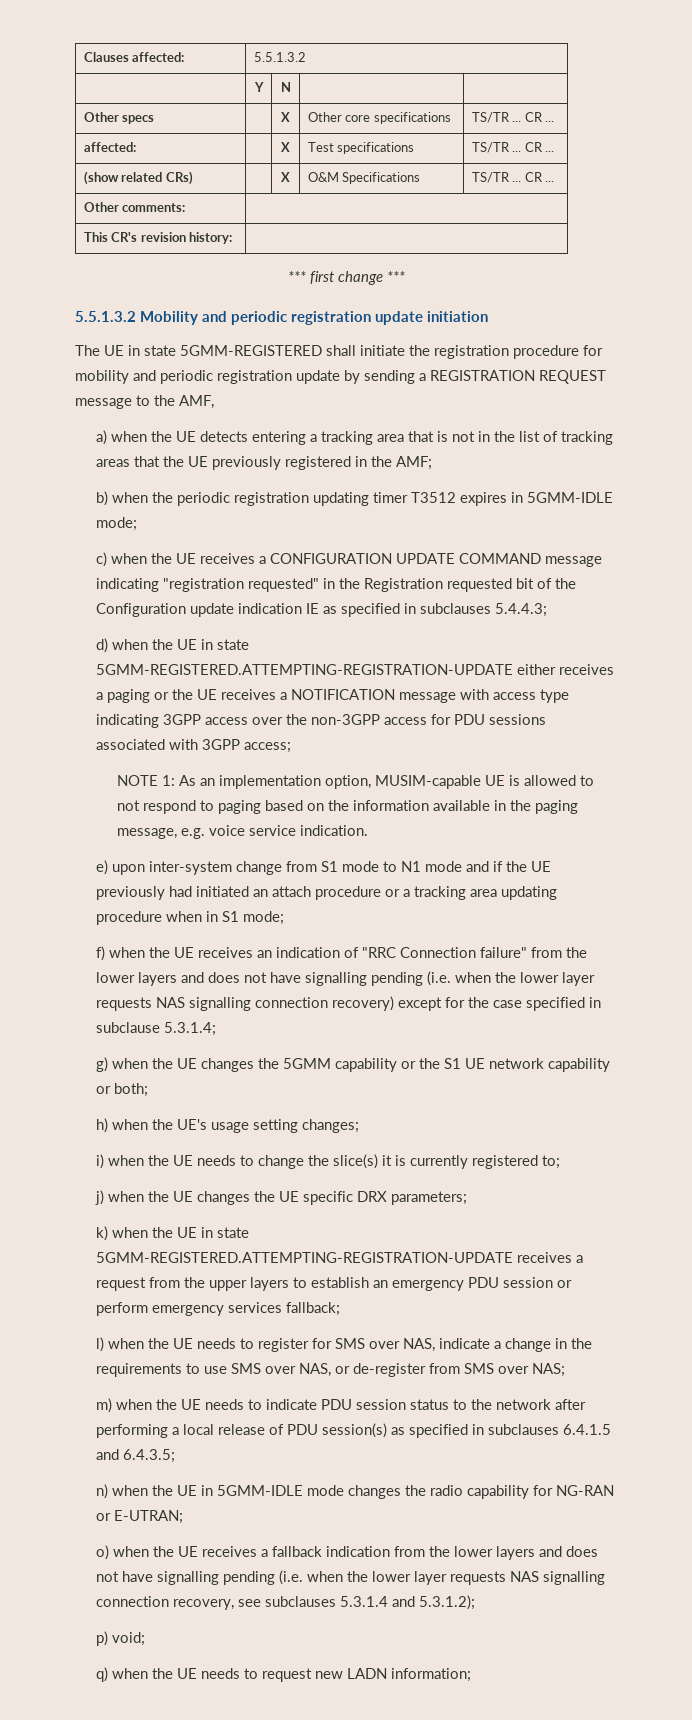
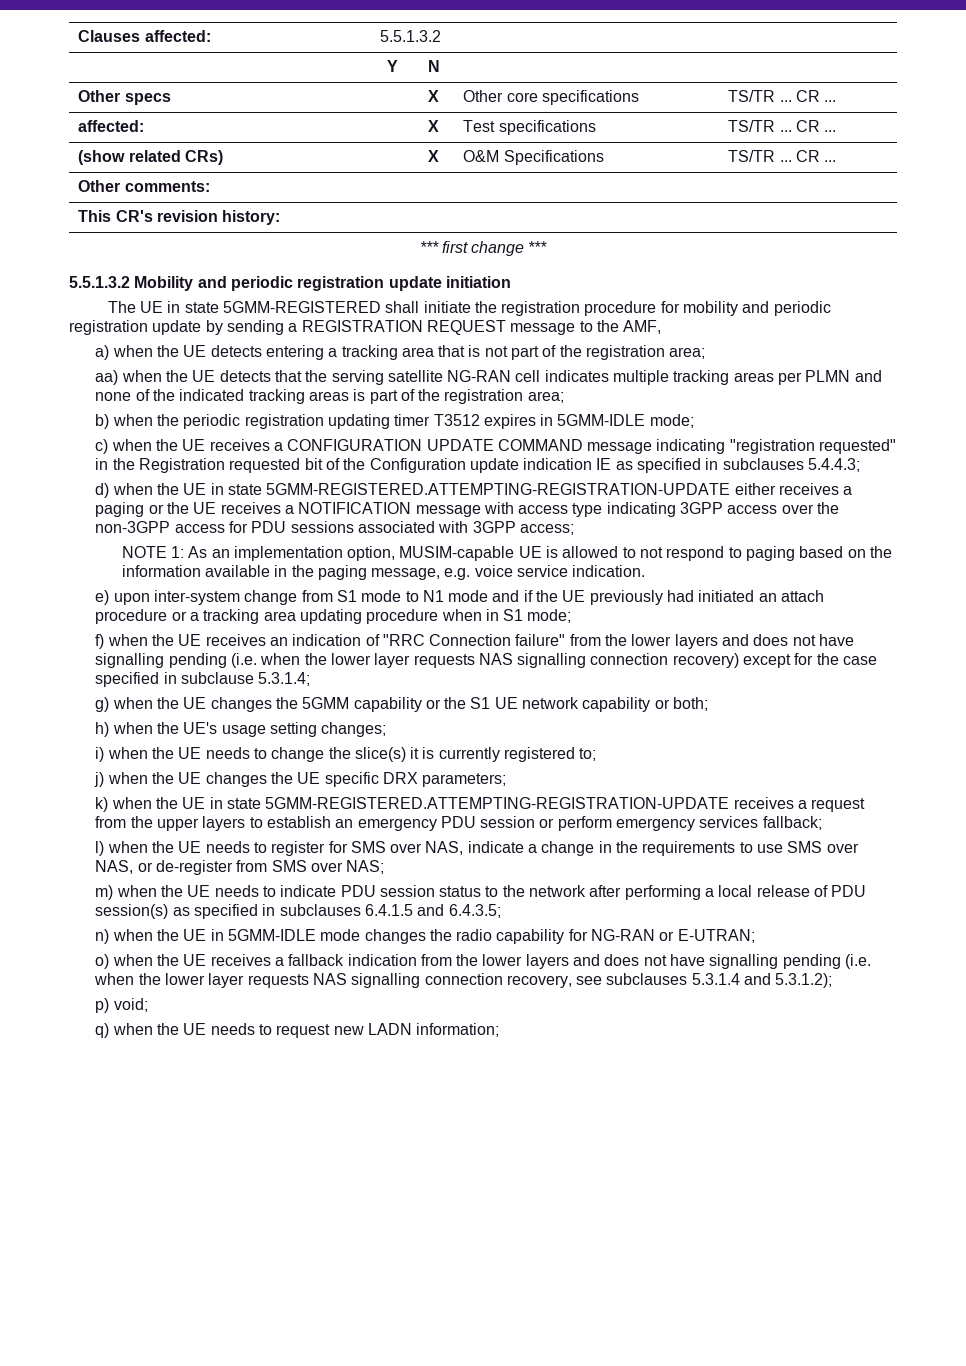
[477,431,613,445] [95,456,432,470] in the list of tracking areas that the UE previously registered in the AMF; -> [511,345,706,360] [95,370,882,385] [95,389,564,404] part of the registration area; // aa) when the UE detects that the serving satellite NG-RAN cell indicates multiple tracking areas per PLMN and none of the indicated tracking areas is part of the registration area;

